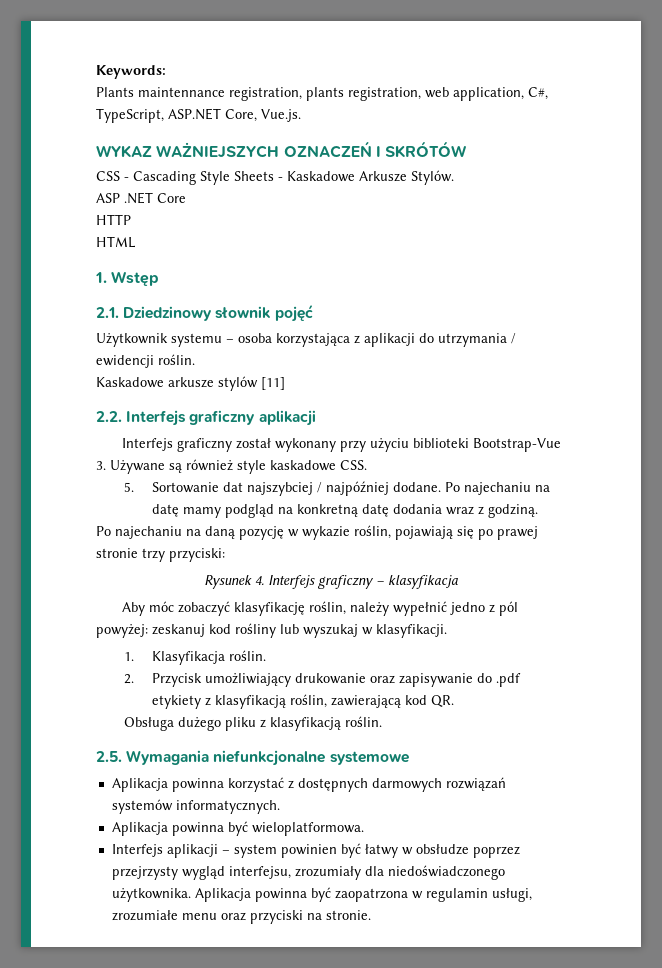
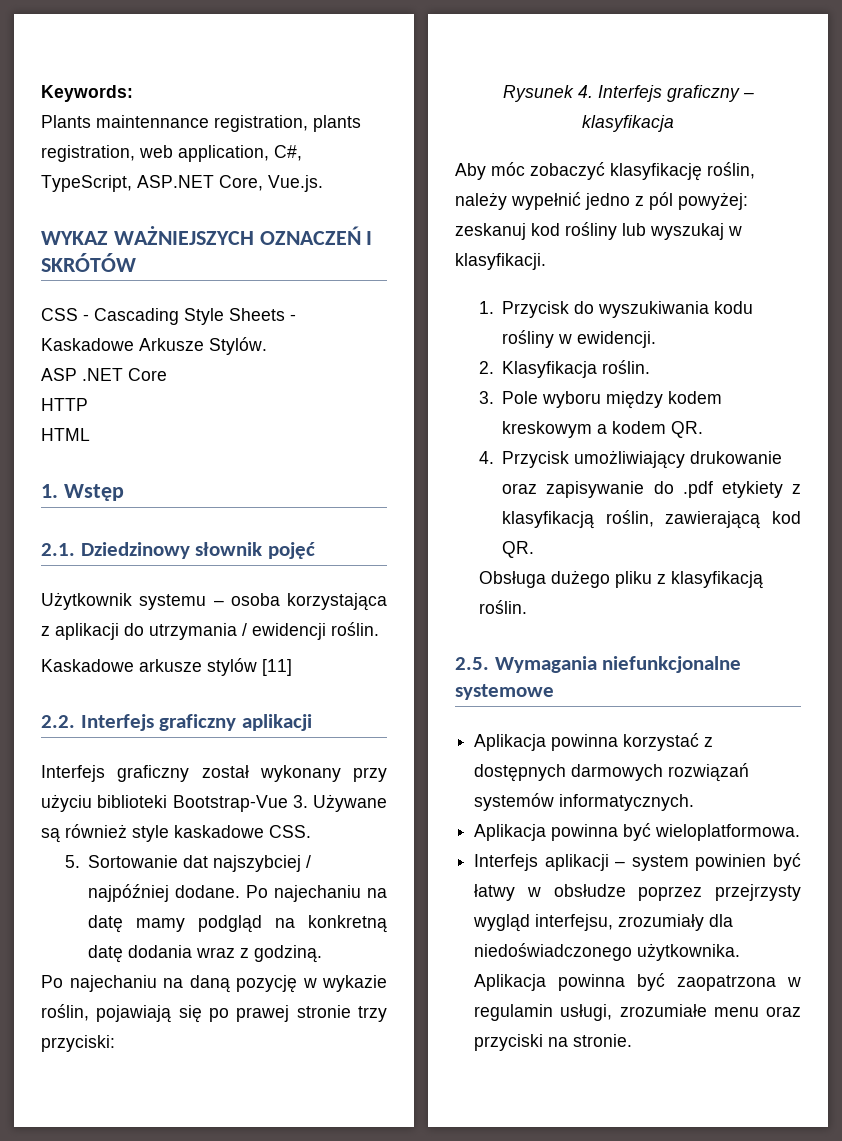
[152,650,267,665] [124,674,135,684] Klasyfikacja roślin. // 2. -> [502,301,754,318] [502,330,657,348] [478,360,651,378] [478,391,723,409] [502,421,704,438] [478,451,494,464] Przycisk do wyszukiwania kodu rośliny w ewidencji. // 2. Klasyfikacja roślin. // 3. Pole wyboru między kodem kreskowym a kodem QR. // 4.

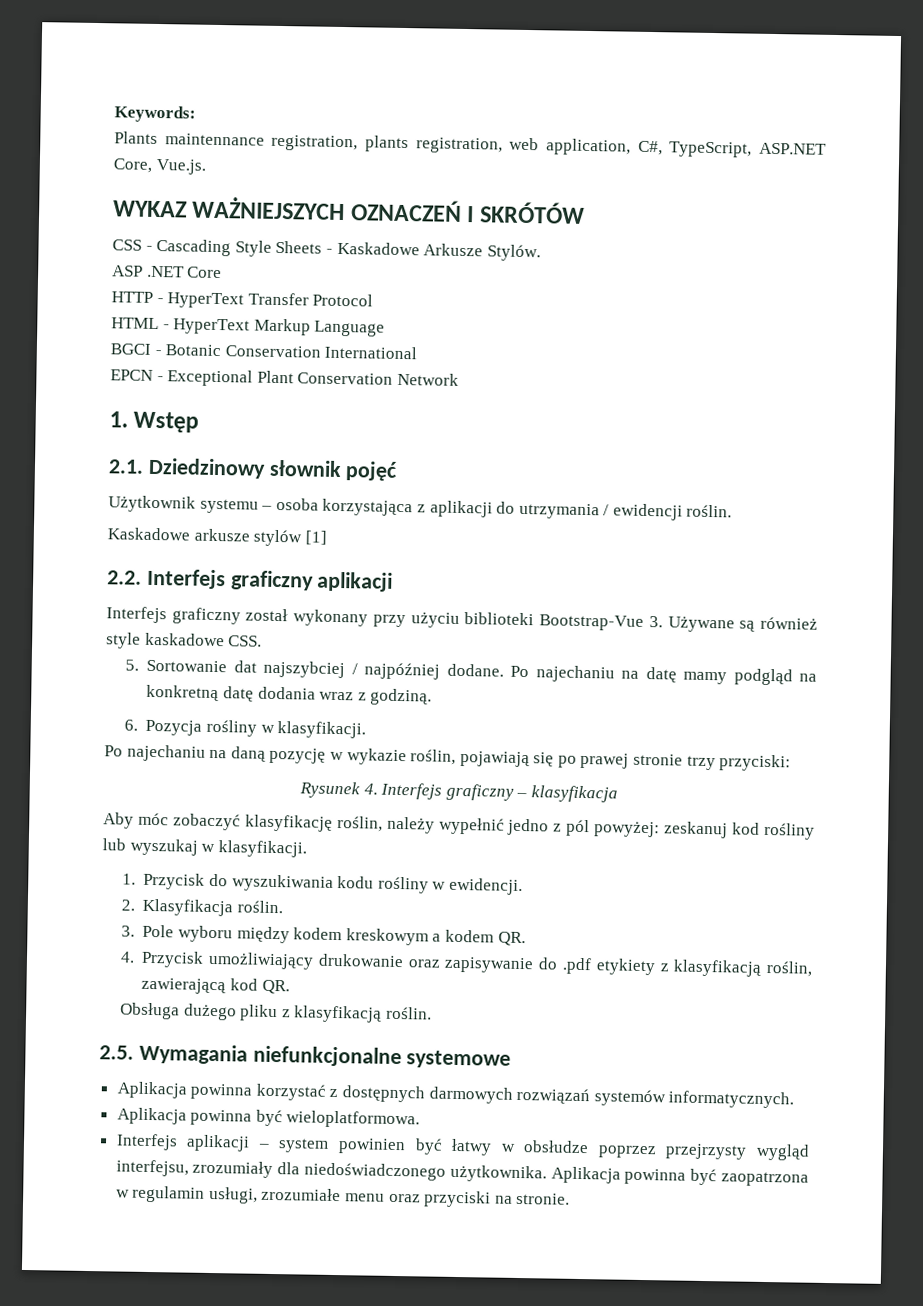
[41,428,90,441] // HTML -> [156,292,374,309] [111,317,386,337] [110,343,418,360] [110,369,459,387] - HyperText Transfer Protocol // HTML - HyperText Markup Language // BGCI - Botanic Conservation International // EPCN - Exceptional Plant Conservation Network
[262,659,292,676] [11] -> [304,530,327,545] [1]
(323, 954) none -> [123,719,367,739] // 6. Pozycja rośliny w klasyfikacji.

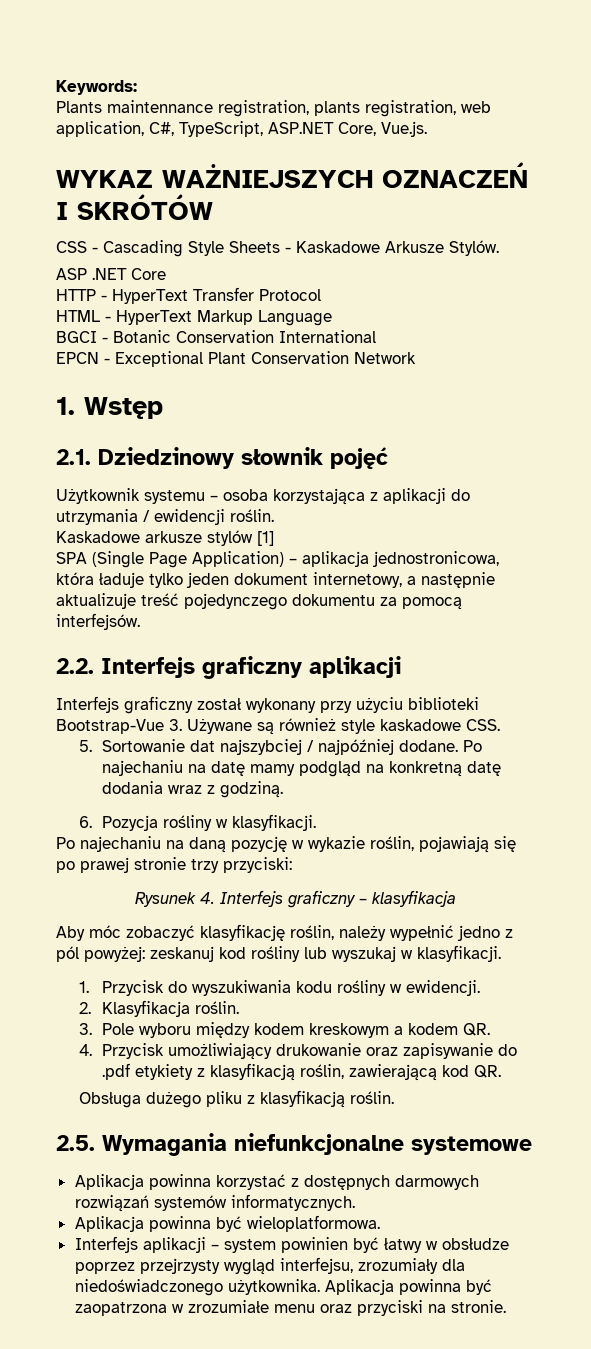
(327, 537) none -> [56,551,499,568] [56,572,495,588] [56,593,462,610] [56,613,140,630] // SPA (Single Page Application) – aplikacja jednostronicowa, która ładuje tylko jeden dokument internetowy, a następnie aktualizuje treść pojedynczego dokumentu za pomocą interfejsów.
[132,1185,258,1204] regulamin usługi, -> (184, 1308) none

